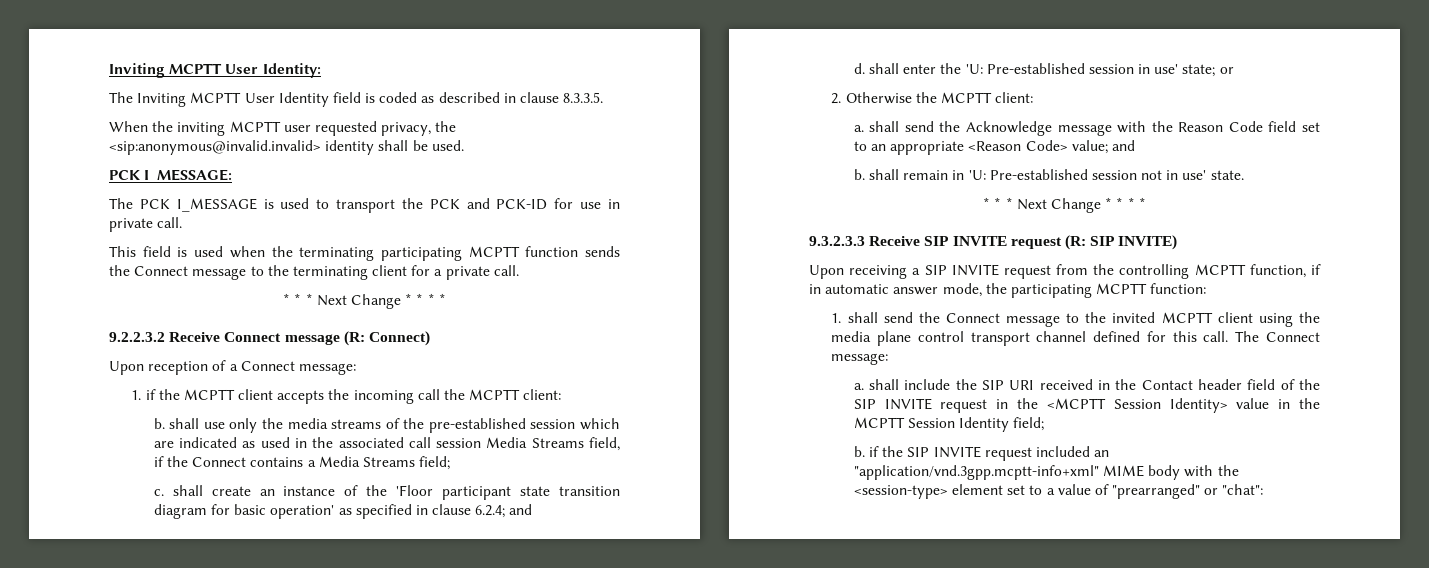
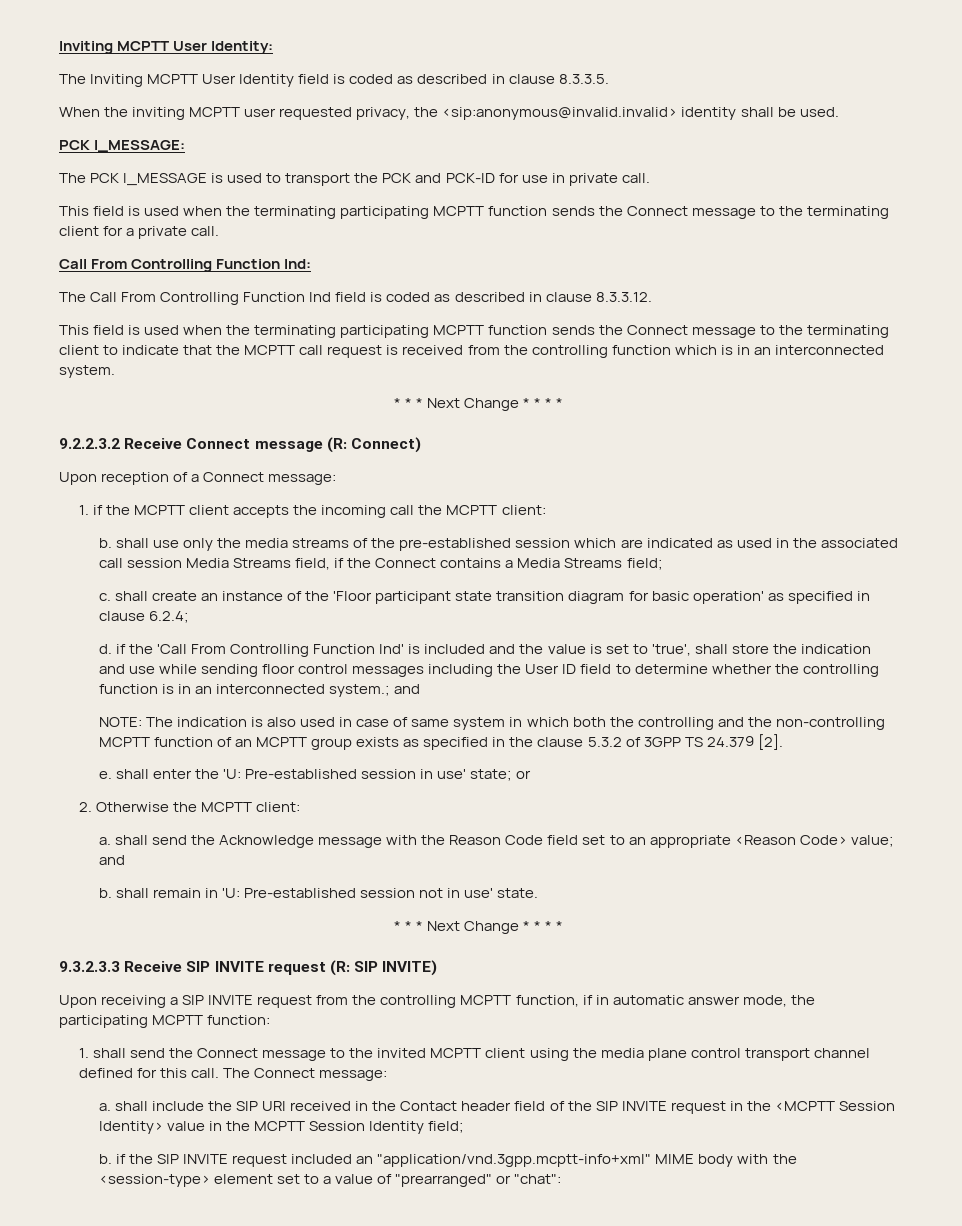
(519, 270) none -> [59,259,312,272] [59,292,652,305] [59,325,889,338] [59,345,884,358] [59,365,115,378] // Call From Controlling Function Ind: // The Call From Controlling Function Ind field is coded as described in clause 8.3.3.12. // This field is used when the terminating participating MCPTT function sends the Connect message to the terminating client to indicate that the MCPTT call request is received from the controlling function which is in an interconnected system.
[509,504,533,515] [853,63,865,74] and // d. -> [98,644,871,657] [98,664,879,677] [98,684,421,697] [98,717,885,730] [98,734,783,750] [98,771,112,779] // d. if the 'Call From Controlling Function Ind' is included and the value is set to 'true', shall store the indication and use while sending floor control messages including the User ID field to determine whether the controlling function is in an interconnected system.; and // NOTE: The indication is also used in case of same system in which both the controlling and the non-controlling MCPTT function of an MCPTT group exists as specified in the clause 5.3.2 of 3GPP TS 24.379 [2]. // e.

